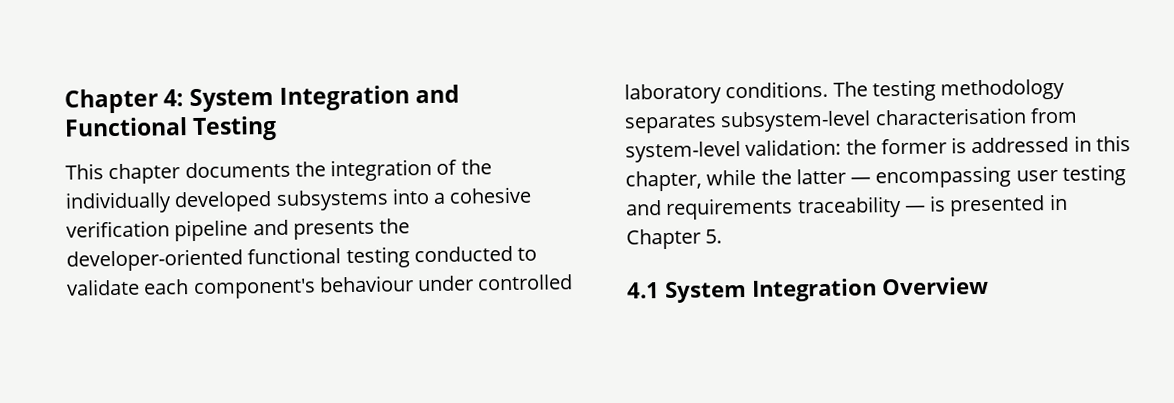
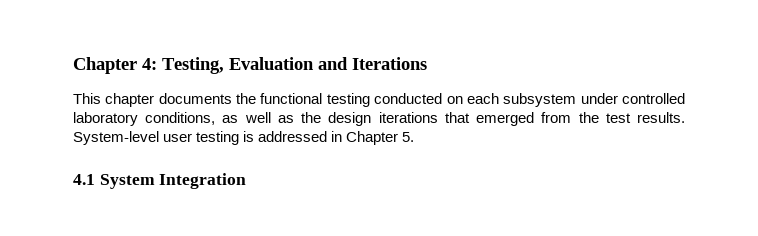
[189,84,461,113] [64,115,278,142] System Integration and Functional Testing -> [162,57,427,74] Testing, Evaluation and Iterations
[330,158,492,182] [65,186,533,214] [66,218,411,242] [66,245,538,272] [66,274,574,300] [624,78,1066,105] [624,107,1078,134] [625,135,1131,163] [625,164,1126,192] [625,195,1046,220] integration of the individually developed subsystems into a cohesive verification pipeline and presents the developer-oriented functional testing conducted to validate each component's behaviour under controlled laboratory conditions. The testing methodology separates subsystem-level characterisation from system-level validation: the former is addressed in this chapter, while the latter — encompassing user testing and requirements traceability — is presented -> [260,93,686,107] [73,112,685,126] [73,131,328,145] functional testing conducted on each subsystem under controlled laboratory conditions, as well as the design iterations that emerged from the test results. System-level user testing is addressed
[882,276,989,296] Overview -> (247, 181) none

